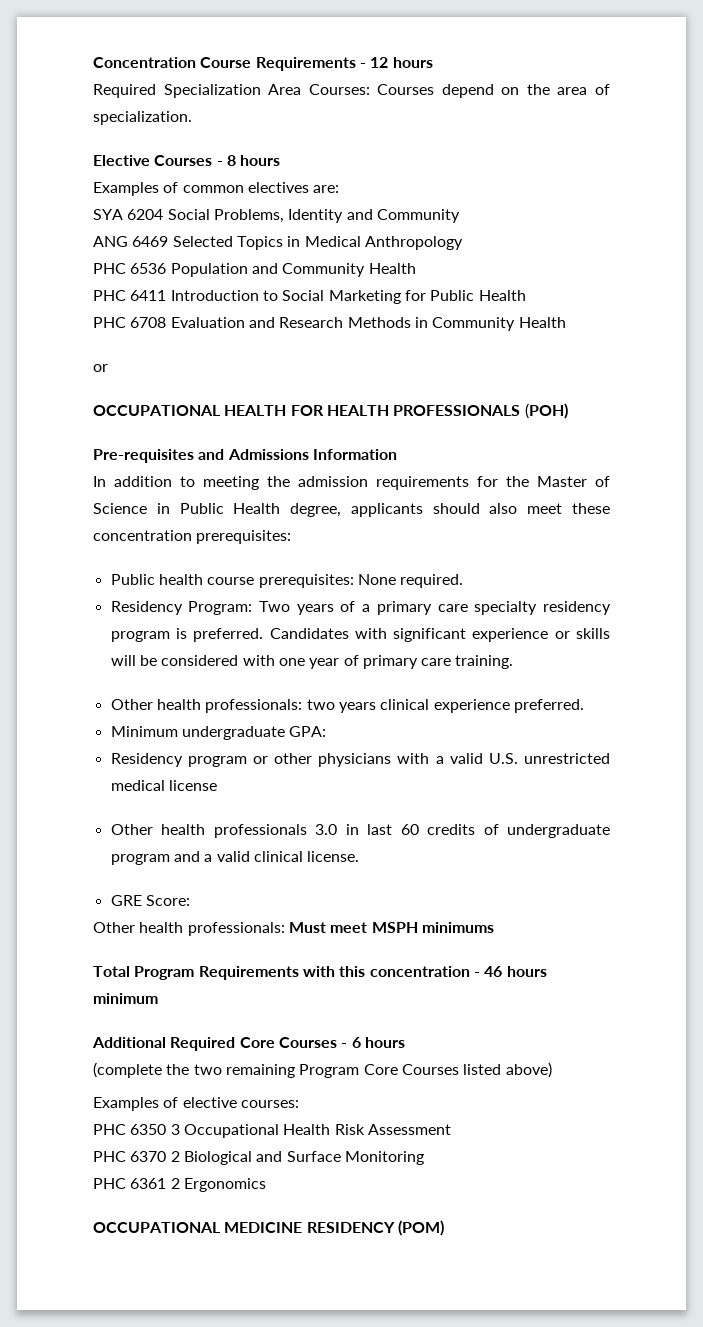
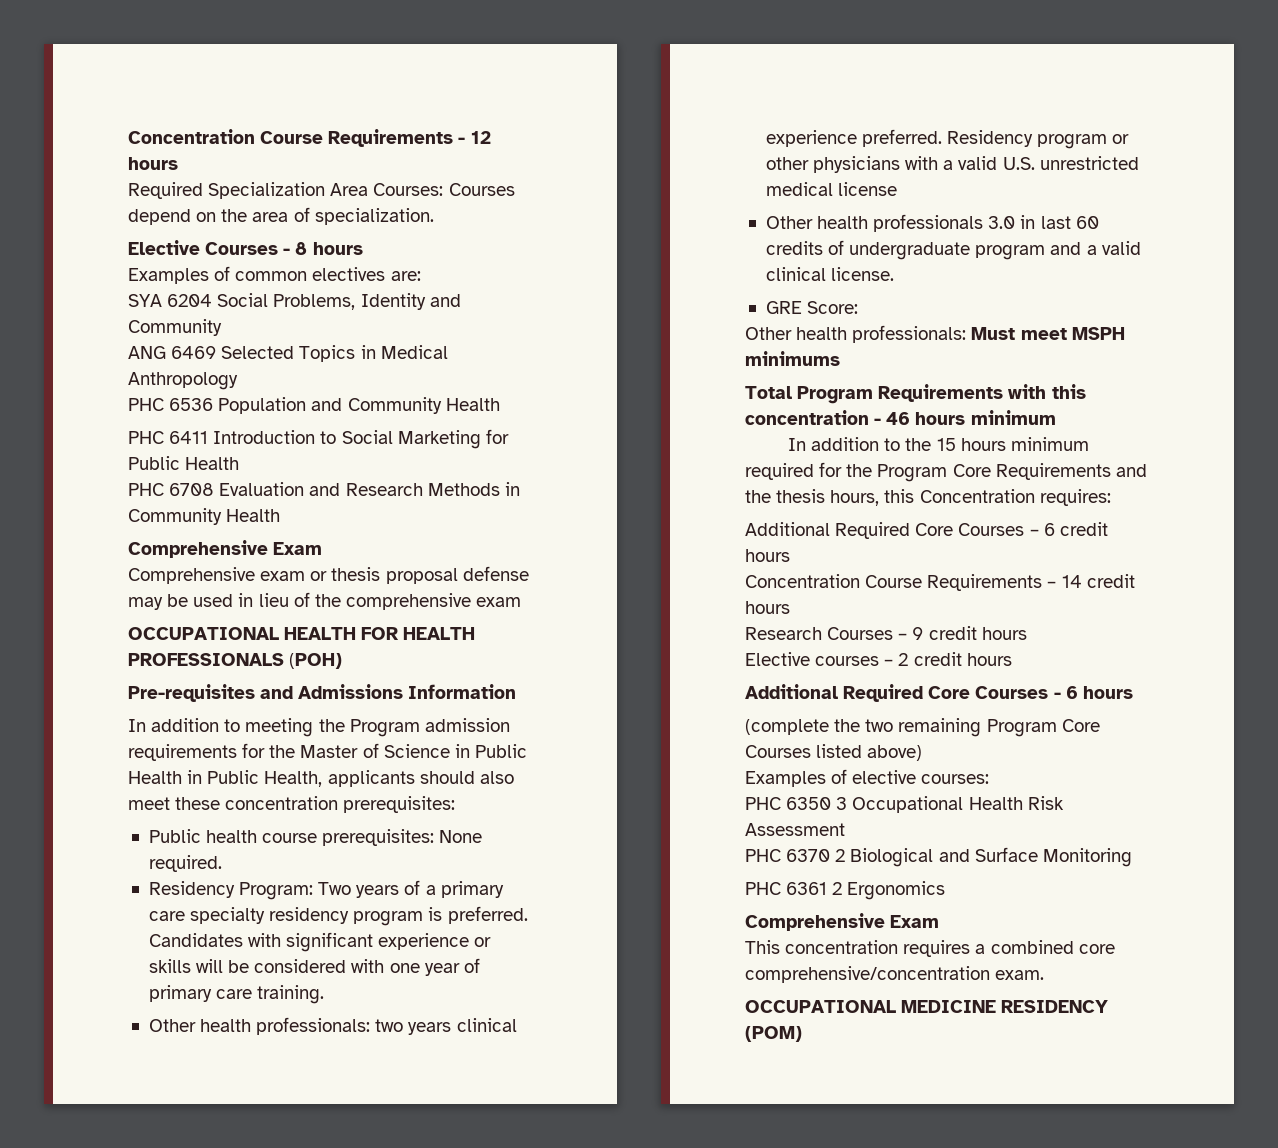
[93,364,108,372] or -> [128,540,323,558] [128,566,529,584] [128,592,522,610] Comprehensive Exam // Comprehensive exam or thesis proposal defense may be used in lieu of the comprehensive exam
(290, 481) none -> [349,719,420,737] Program
[290,503,342,517] degree, -> [187,770,323,787] in Public Health,
[110,726,327,740] // Minimum undergraduate GPA: // -> (943, 138) none
(158, 998) none -> [787,437,1089,451] [745,462,1147,482] [745,489,1111,506] [745,522,1108,539] [745,549,790,562] [745,574,1135,591] [745,601,790,614] [745,626,1027,640] [745,652,1012,666] // In addition to the 15 hours minimum required for the Program Core Requirements and the thesis hours, this Concentration requires: // Additional Required Core Courses – 6 credit hours // Concentration Course Requirements – 14 credit hours // Research Courses – 9 credit hours // Elective courses – 2 credit hours
(266, 1185) none -> [745,913,940,931] [745,940,1115,957] [745,966,1045,983] // Comprehensive Exam // This concentration requires a combined core comprehensive/concentration exam.

